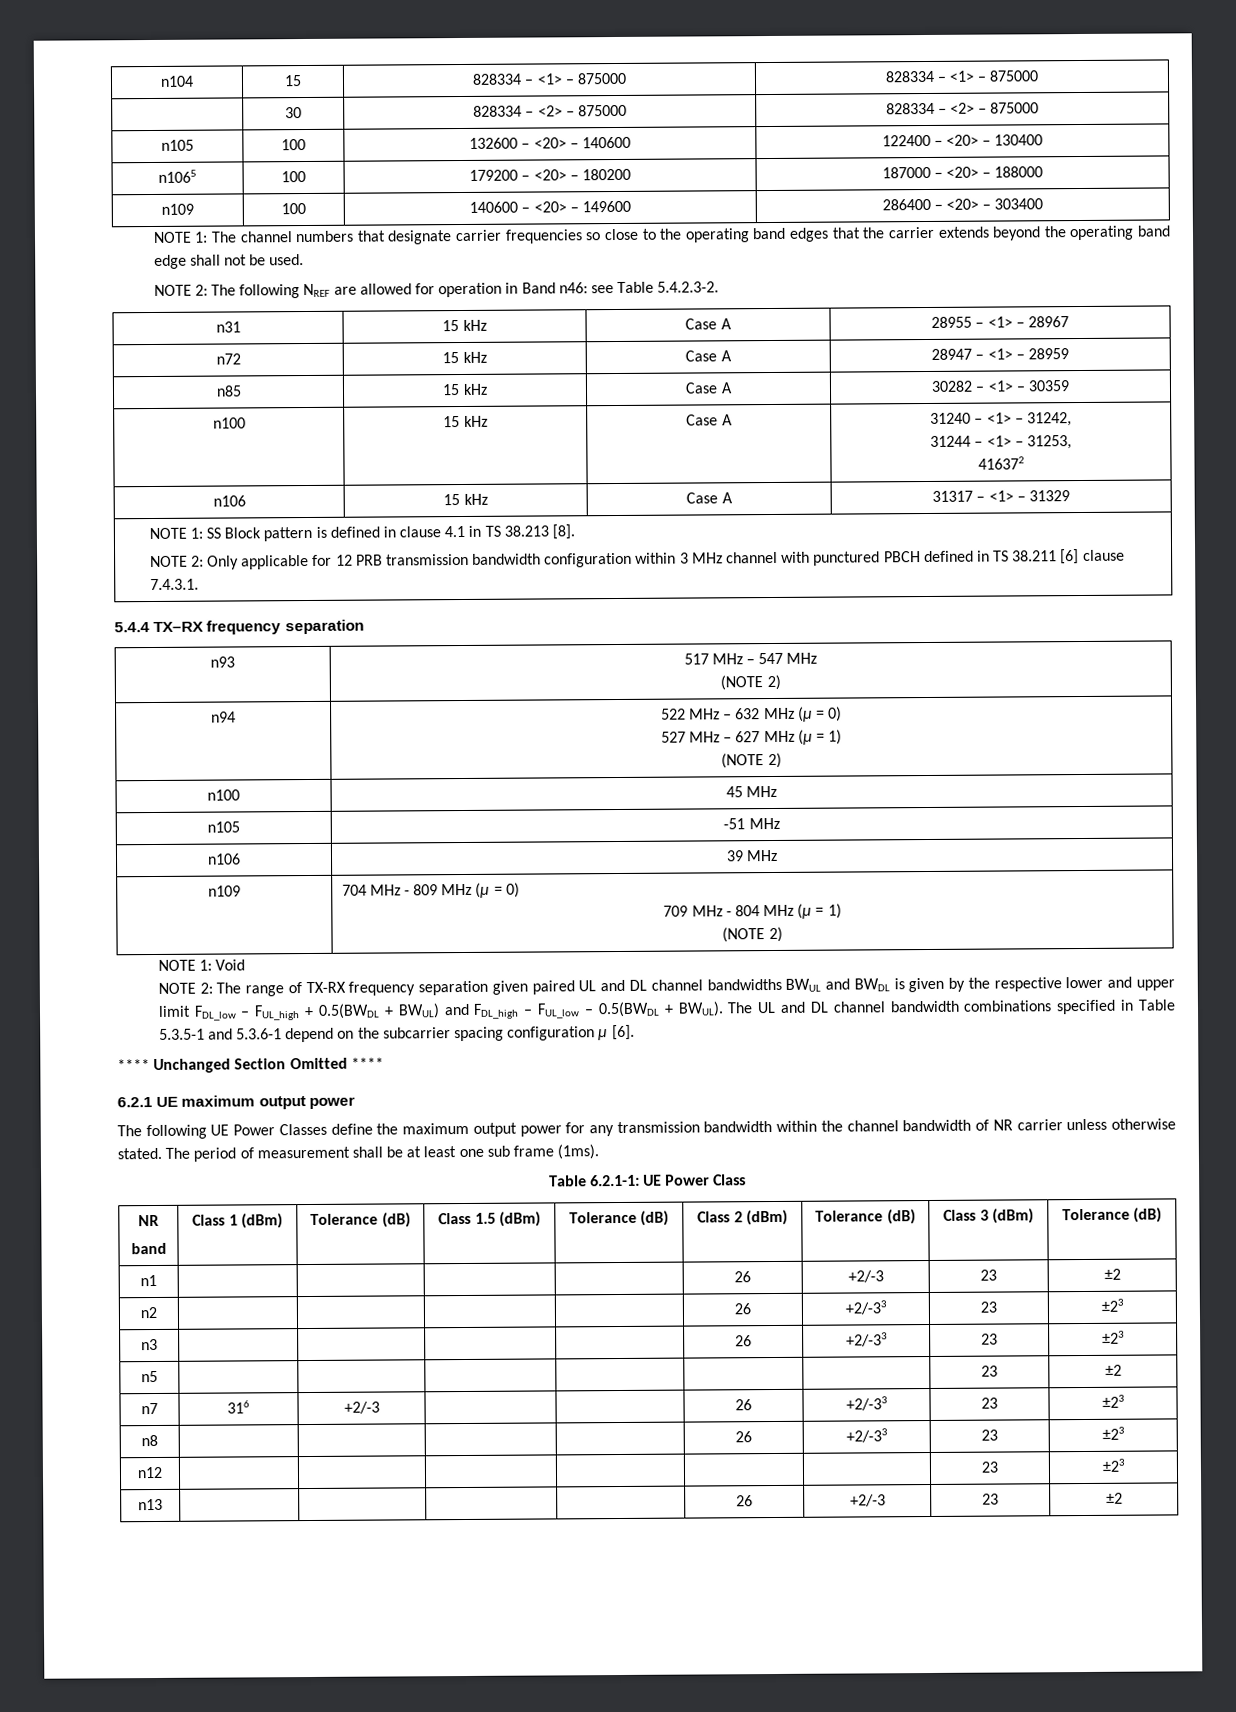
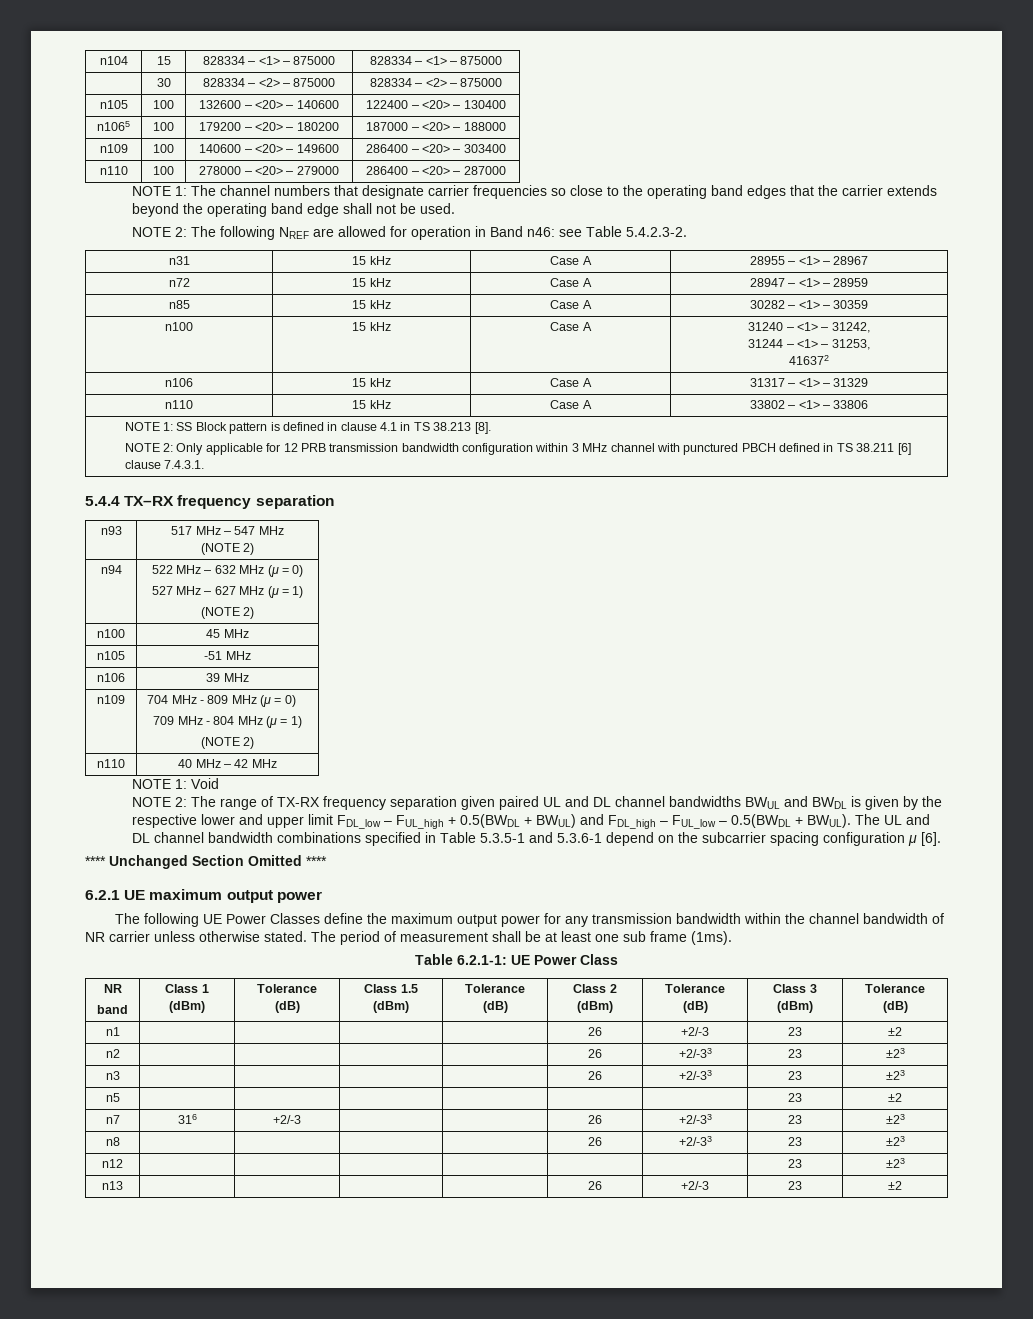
(1044, 204) none -> [99,166,128,175] [153,166,174,175] [199,166,339,175] [366,166,506,175] // n110 | 100 | 278000 – <20> – 279000 | 286400 – <20> – 287000
(1070, 496) none -> [165,400,193,409] [352,400,391,409] [550,400,592,409] [749,400,869,409] // n110 | 15 kHz | Case A | 33802 – <1> – 33806
(783, 934) none -> [97,759,125,768] [178,759,277,768] // n110 | 40 MHz – 42 MHz

